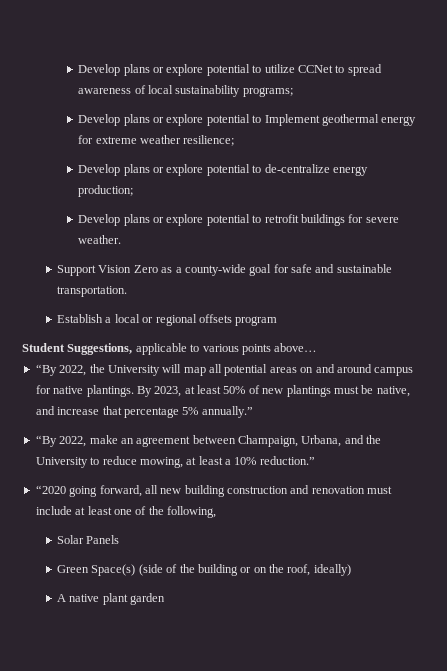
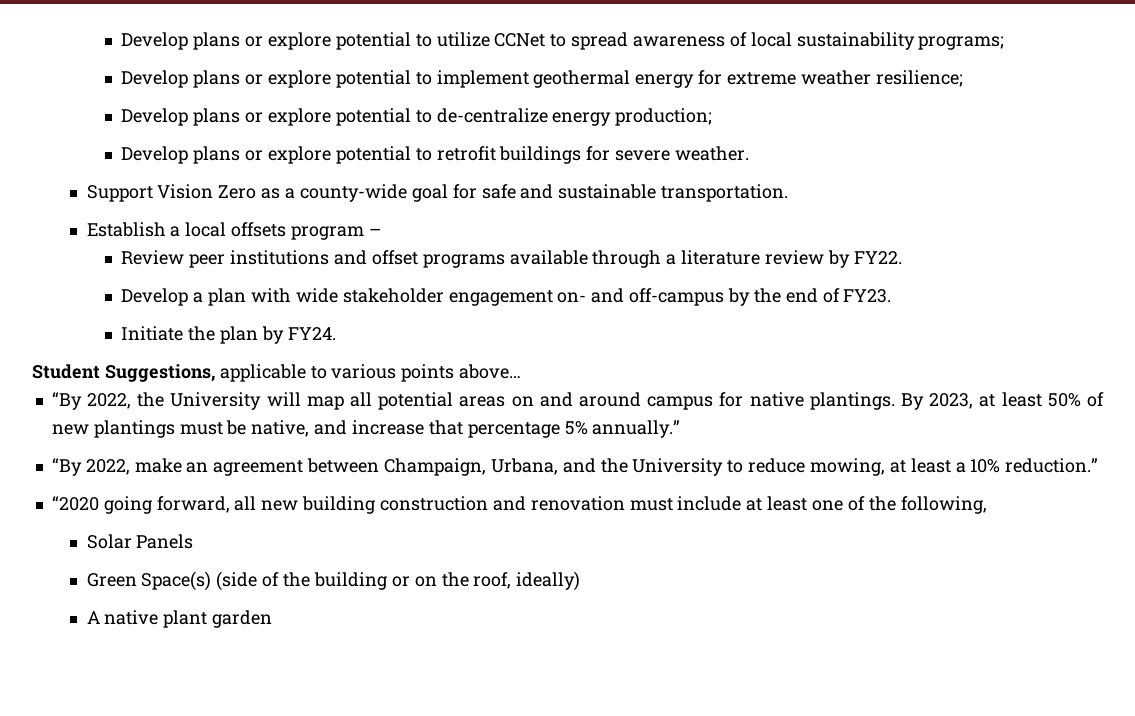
[264,114,320,126] Implement -> [436,70,529,88] implement
[142,314,197,326] or regional -> (227, 229) none
(278, 321) none -> [368,228,381,236] [121,250,902,268] [121,288,892,306] [121,326,336,344] – // Review peer institutions and offset programs available through a literature review by FY22. // Develop a plan with wide stakeholder engagement on- and off-campus by the end of FY23. // Initiate the plan by FY24.

